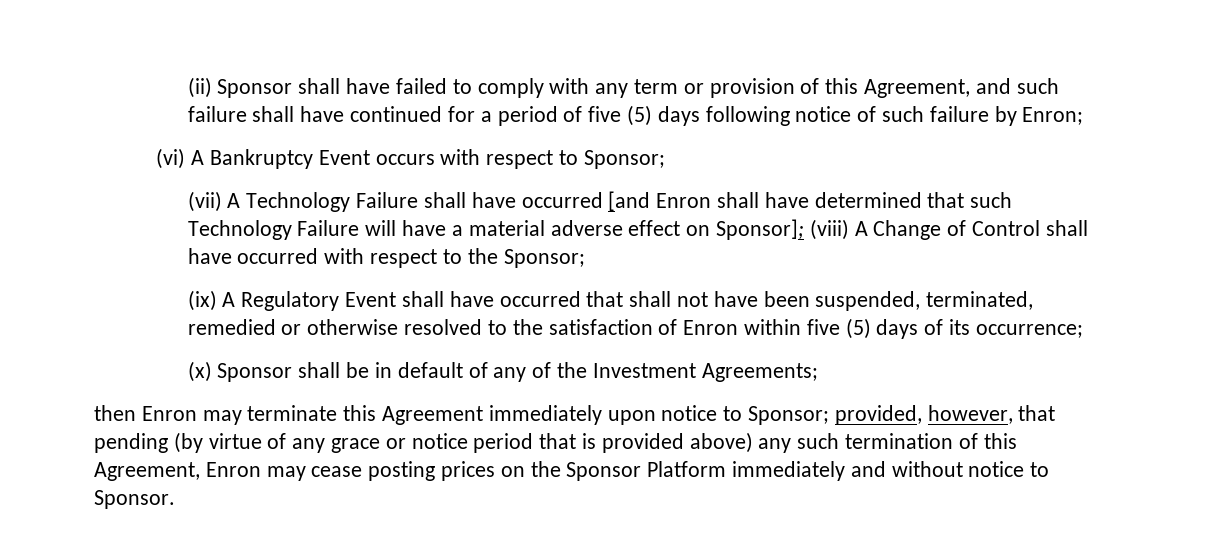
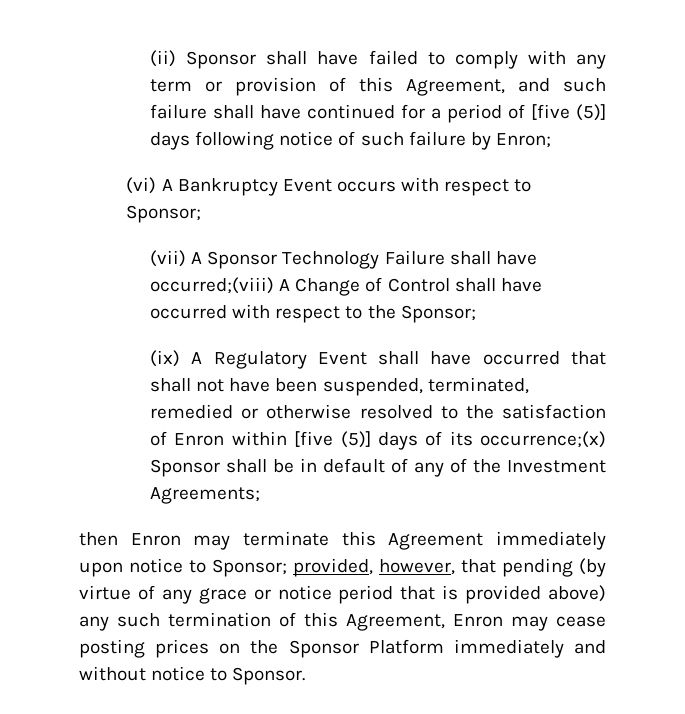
[588,105,652,126] five (5) -> [531,104,606,121] [five (5)]
(241, 200) none -> [207,251,278,269] Sponsor
[521,191,1013,211] [187,219,849,240] occurred [and Enron shall have determined that such Technology Failure will have a material adverse effect on Sponsor]; (viii) -> [150,277,275,294] occurred;(viii)
[806,318,871,339] five (5) -> [294,431,371,448] [five (5)]
[975,324,1083,338] [187,361,212,382] occurrence; // (x) -> [479,431,606,448] occurrence;(x)

